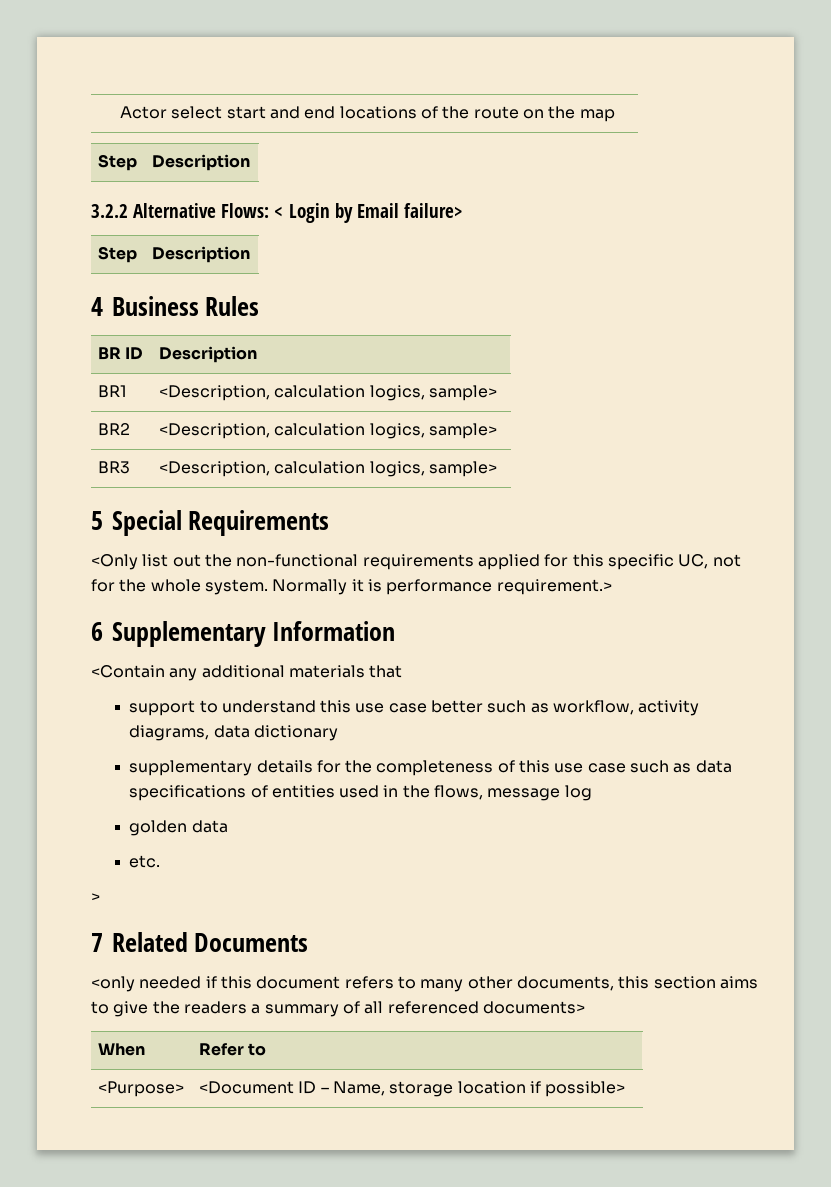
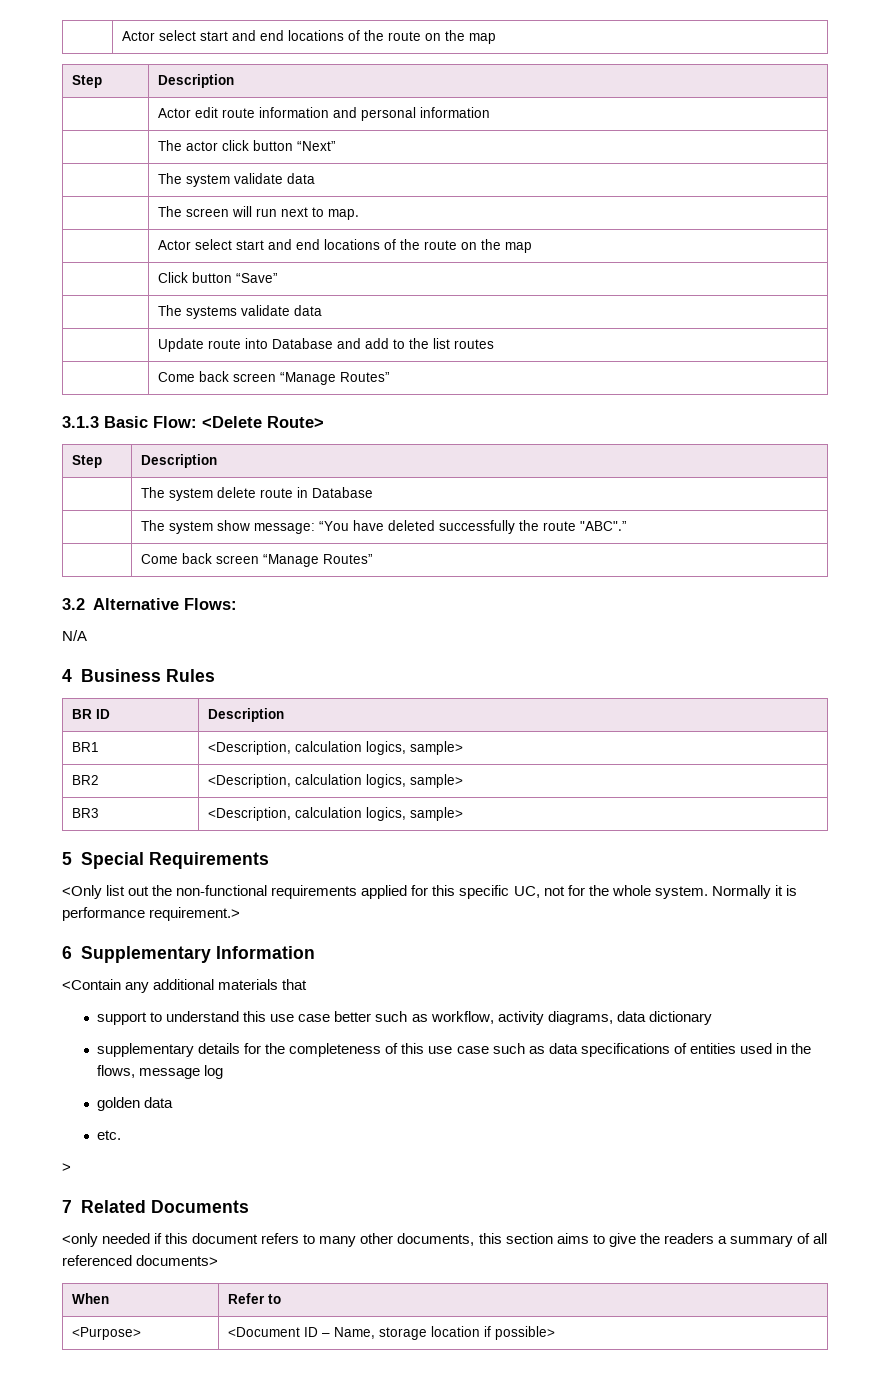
[91,203,463,223] [98,246,138,263] [152,246,251,263] // 3.2.2 Alternative Flows: < Login by Email failure> // Step | Description -> [158,107,491,121] [158,140,337,151] [158,173,316,187] [158,206,360,220] [158,239,533,253] [158,272,279,283] [158,305,323,319] [158,338,495,352] [158,371,391,385] [62,416,324,428] [72,455,103,468] [141,454,218,468] [141,487,374,501] [141,520,628,534] [141,553,374,567] [62,598,237,610] [62,630,87,641] // | Actor edit route information and personal information // | The actor click button “Next” // | The system validate data // | The screen will run next to map. // | Actor select start and end locations of the route on the map // | Click button “Save” // | The systems validate data // | Update route into Database and add to the list routes // | Come back screen “Manage Routes” // 3.1.3 Basic Flow: <Delete Route> // Step | Description // | The system delete route in Database // | The system show message: “You have deleted successfully the route "ABC".” // | Come back screen “Manage Routes” // 3.2 Alternative Flows: // N/A

